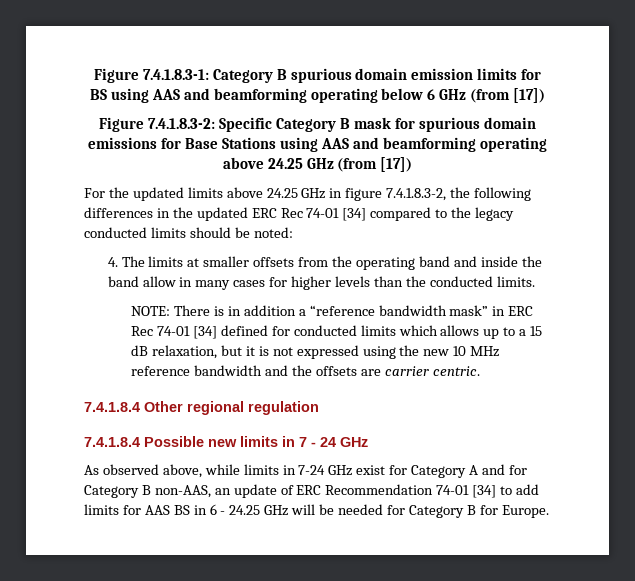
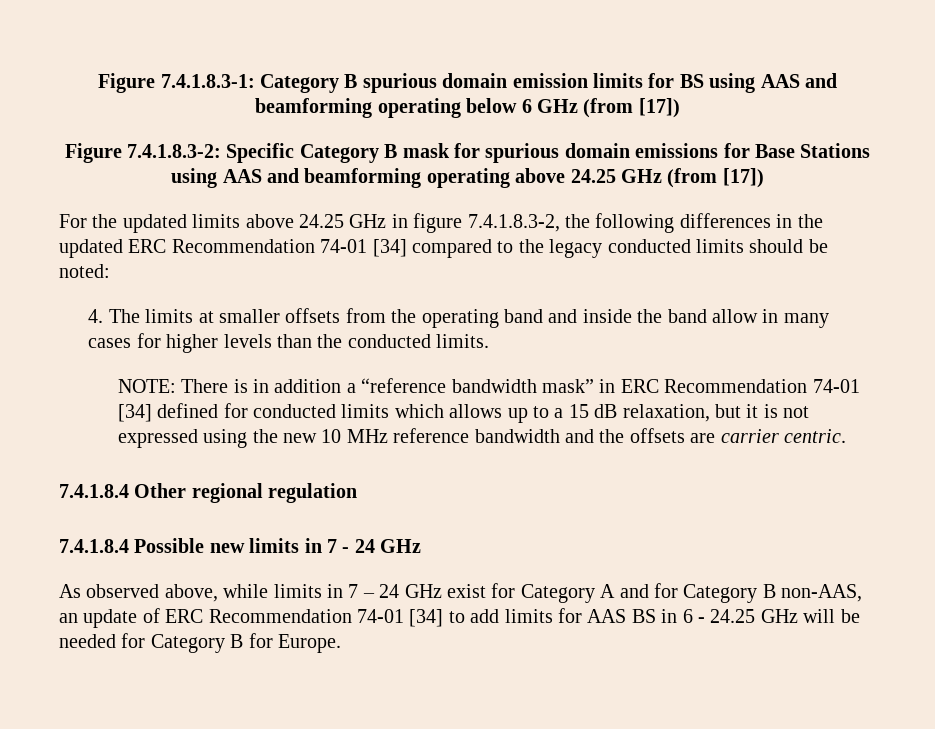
[280,208,303,218] Rec -> [171,239,315,253] Recommendation
[131,326,154,336] Rec -> [664,379,808,393] Recommendation
[298,465,326,475] 7-24 -> [348,584,400,598] 7 – 24

